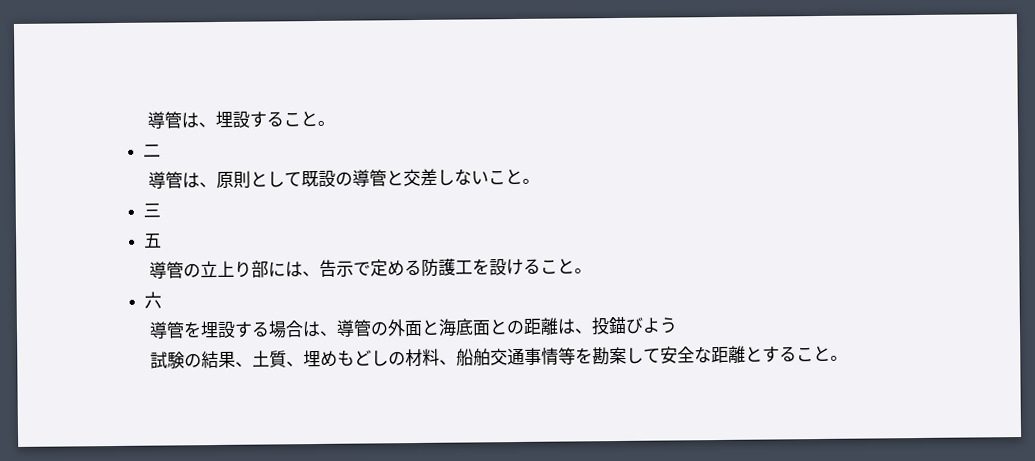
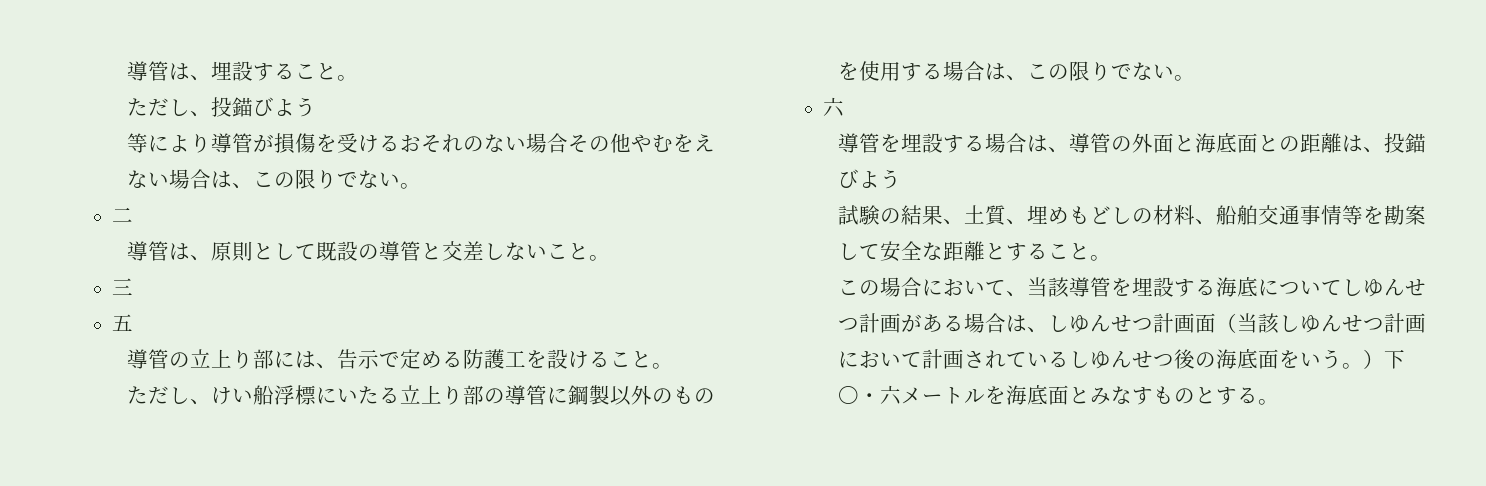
(335, 123) none -> [126,97,316,117] [126,133,715,154] [126,169,421,189] // ただし、投錨びよう // 等により導管が損傷を受けるおそれのない場合その他やむをえない場合は、この限りでない。
(592, 271) none -> [126,385,715,406] [837,61,1195,81] // ただし、けい船浮標にいたる立上り部の導管に鋼製以外のものを使用する場合は、この限りでない。
(848, 358) none -> [837,277,1426,298] [837,313,1426,334] [837,349,1405,369] [837,385,1279,405] // この場合において、当該導管を埋設する海底についてしゆんせつ計画がある場合は、しゆんせつ計画面（当該しゆんせつ計画において計画されているしゆんせつ後の海底面をいう。）下〇・六メートルを海底面とみなすものとする。

